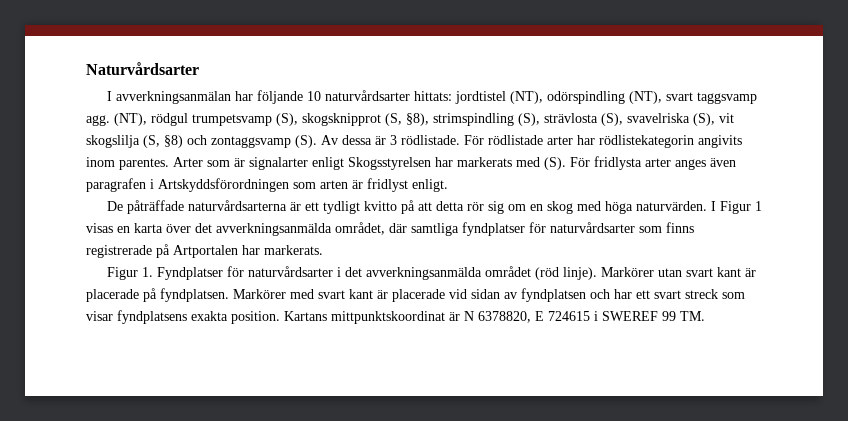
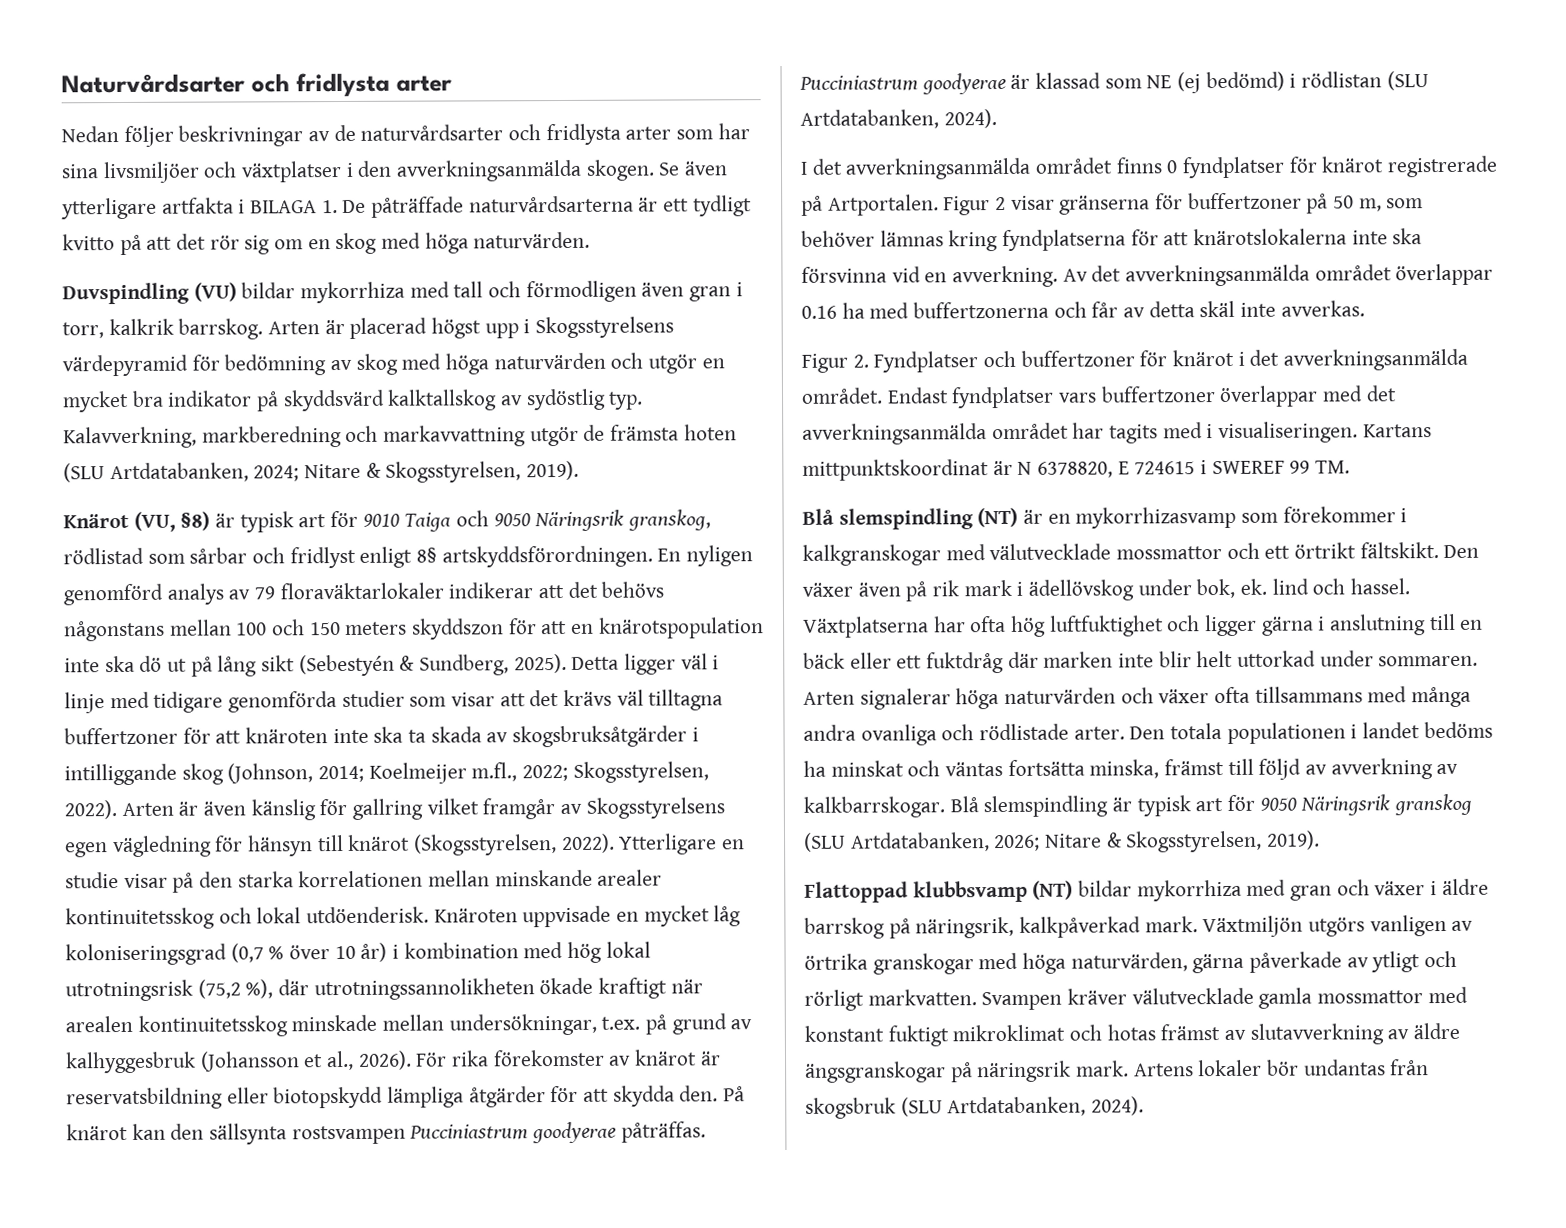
[106,90,757,104] [86,113,734,126] [86,135,742,148] [86,156,736,170] [86,178,448,192] // I avverkningsanmälan har följande 10 naturvårdsarter hittats: jordtistel (NT), odörspindling (NT), svart taggsvamp agg. (NT), rödgul trumpetsvamp (S), skogsknipprot (S, §8), strimspindling (S), strävlosta (S), svavelriska (S), vit skogslilja (S, §8) och zontaggsvamp (S). Av dessa är 3 rödlistade. För rödlistade arter har rödlistekategorin angivits inom parentes. Arter som är signalarter enligt Skogsstyrelsen har markerats med (S). För fridlysta arter anges även paragrafen i Artskyddsförordningen som arten är fridlyst enligt. // -> [251,72,452,98] [61,123,750,147] [61,159,729,184] [61,197,338,220] och fridlysta arter // Nedan följer beskrivningar av de naturvårdsarter och fridlysta arter som har sina livsmiljöer och växtplatser i den avverkningsanmälda skogen. Se även ytterligare artfakta i BILAGA 1.
[435,201,464,211] detta -> [176,233,207,250] det
[710,201,762,214] [86,222,694,236] [86,244,323,258] [106,266,756,280] [86,288,745,302] [86,310,280,324] I Figur 1 visas en karta över det avverkningsanmälda området, där samtliga fyndplatser för naturvårdsarter som finns registrerade på Artportalen har markerats. // Figur 1. Fyndplatser för naturvårdsarter i det avverkningsanmälda området (röd linje). Markörer utan svart kant är placerade på fyndplatsen. Markörer med svart kant är placerade vid sidan av fyndplatsen och har ett svart streck som visar fyndplatsens exakta position. -> [62,280,743,305] [62,316,675,340] [62,352,725,377] [62,388,644,413] [63,424,737,449] [63,460,580,483] [63,509,712,533] [63,545,754,569] [63,581,665,606] [64,617,764,642] [64,653,720,677] [64,689,724,714] [64,725,699,748] [64,761,709,786] [64,797,725,821] [65,833,746,858] [65,869,663,893] [65,905,742,930] [65,941,651,966] [65,977,703,1002] [65,1013,753,1037] [65,1049,721,1074] [66,1085,746,1110] [66,1121,706,1145] [799,71,1429,95] [800,109,997,129] [800,155,1499,180] [801,192,1424,216] [801,228,1423,252] [801,263,1494,288] [801,300,1365,319] [801,348,1469,373] [801,385,1397,409] [802,421,1359,445] // Duvspindling (VU) bildar mykorrhiza med tall och förmodligen även gran i torr, kalkrik barrskog. Arten är placerad högst upp i Skogsstyrelsens värdepyramid för bedömning av skog med höga naturvärden och utgör en mycket bra indikator på skyddsvärd kalktallskog av sydöstlig typ. Kalavverkning, markberedning och markavvattning utgör de främsta hoten (SLU Artdatabanken, 2024; Nitare & Skogsstyrelsen, 2019). // Knärot (VU, §8) är typisk art för 9010 Taiga och 9050 Näringsrik granskog, rödlistad som sårbar och fridlyst enligt 8§ artskyddsförordningen. En nyligen genomförd analys av 79 floraväktarlokaler indikerar att det behövs någonstans mellan 100 och 150 meters skyddszon för att en knärotspopulation inte ska dö ut på lång sikt (Sebestyén & Sundberg, 2025). Detta ligger väl i linje med tidigare genomförda studier som visar att det krävs väl tilltagna buffertzoner för att knäroten inte ska ta skada av skogsbruksåtgärder i intilliggande skog (Johnson, 2014; Koelmeijer m.fl., 2022; Skogsstyrelsen, 2022). Arten är även känslig för gallring vilket framgår av Skogsstyrelsens egen vägledning för hänsyn till knärot (Skogsstyrelsen, 2022). Ytterligare en studie visar på den starka korrelationen mellan minskande arealer kontinuitetsskog och lokal utdöenderisk. Knäroten uppvisade en mycket låg koloniseringsgrad (0,7 % över 10 år) i kombination med hög lokal utrotningsrisk (75,2 %), där utrotningssannolikheten ökade kraftigt när arealen kontinuitetsskog minskade mellan undersökningar, t.ex. på grund av kalhyggesbruk (Johansson et al., 2026). För rika förekomster av knärot är reservatsbildning eller biotopskydd lämpliga åtgärder för att skydda den. På knärot kan den sällsynta rostsvampen Pucciniastrum goodyerae påträffas. Pucciniastrum goodyerae är klassad som NE (ej bedömd) i rödlistan (SLU Artdatabanken, 2024). // I det avverkningsanmälda området finns 0 fyndplatser för knärot registrerade på Artportalen. Figur 2 visar gränserna för buffertzoner på 50 m, som behöver lämnas kring fyndplatserna för att knärotslokalerna inte ska försvinna vid en avverkning. Av det avverkningsanmälda området överlappar 0.16 ha med buffertzonerna och får av detta skäl inte avverkas. // Figur 2. Fyndplatser och buffertzoner för knärot i det avverkningsanmälda området. Endast fyndplatser vars buffertzoner överlappar med det avverkningsanmälda området har tagits med i visualiseringen.
(705, 316) none -> [802,506,1408,530] [802,542,1480,566] [802,578,1411,602] [803,613,1484,638] [803,650,1479,674] [803,686,1472,710] [803,721,1493,746] [803,758,1459,780] [803,793,1473,818] [803,830,1321,853] [804,878,1489,903] [804,914,1474,939] [804,950,1458,975] [804,986,1468,1011] [804,1022,1461,1047] [805,1059,1430,1083] [805,1096,1145,1119] // Blå slemspindling (NT) är en mykorrhizasvamp som förekommer i kalkgranskogar med välutvecklade mossmattor och ett örtrikt fältskikt. Den växer även på rik mark i ädellövskog under bok, ek. lind och hassel. Växtplatserna har ofta hög luftfuktighet och ligger gärna i anslutning till en bäck eller ett fuktdråg där marken inte blir helt uttorkad under sommaren. Arten signalerar höga naturvärden och växer ofta tillsammans med många andra ovanliga och rödlistade arter. Den totala populationen i landet bedöms ha minskat och väntas fortsätta minska, främst till följd av avverkning av kalkbarrskogar. Blå slemspindling är typisk art för 9050 Näringsrik granskog (SLU Artdatabanken, 2026; Nitare & Skogsstyrelsen, 2019). // Flattoppad klubbsvamp (NT) bildar mykorrhiza med gran och växer i äldre barrskog på näringsrik, kalkpåverkad mark. Växtmiljön utgörs vanligen av örtrika granskogar med höga naturvärden, gärna påverkade av ytligt och rörligt markvatten. Svampen kräver välutvecklade gamla mossmattor med konstant fuktigt mikroklimat och hotas främst av slutavverkning av äldre ängsgranskogar på näringsrik mark. Artens lokaler bör undantas från skogsbruk (SLU Artdatabanken, 2024).

